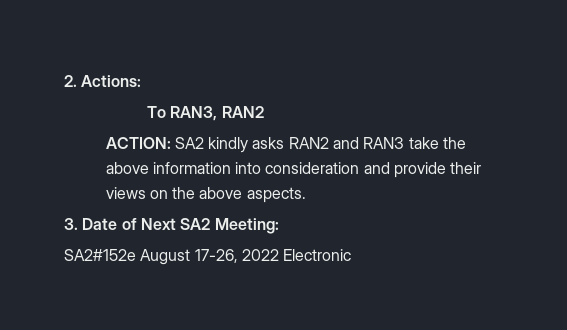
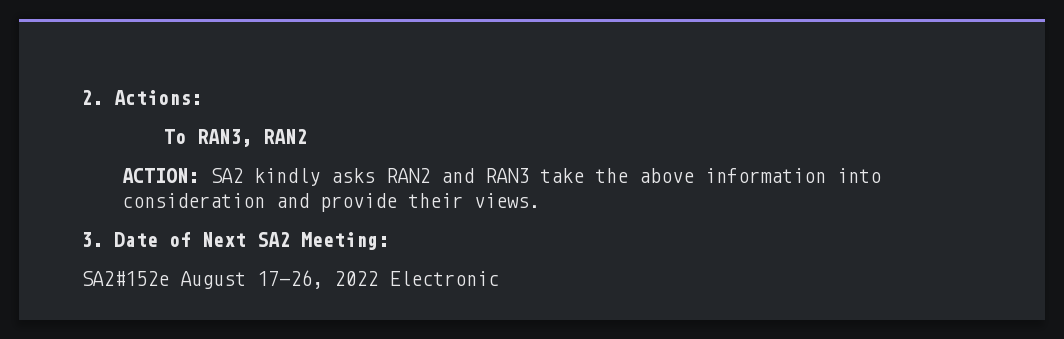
[105,187,306,203] views on the above aspects. -> [474,193,541,208] views.

